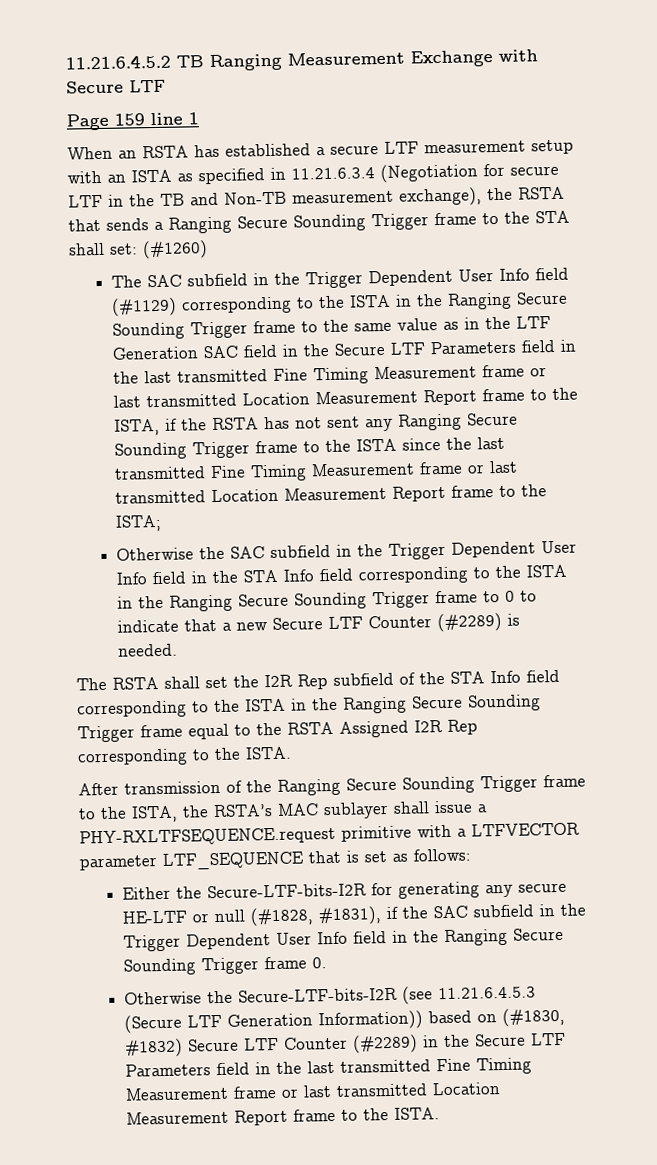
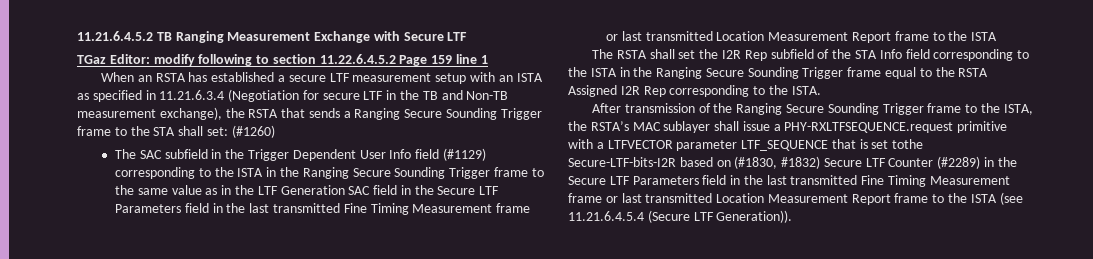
(166, 86) none -> [77,54,396,66] TGaz Editor: modify following to section 11.22.6.4.5.2
[113,412,518,436] [113,436,505,460] [113,460,518,482] [114,484,547,504] [114,514,162,532] [115,540,577,561] [115,564,567,585] [116,590,537,612] [116,612,520,633] [117,643,178,657] ISTA, if the RSTA has not sent any Ranging Secure Sounding Trigger frame to the ISTA since the last transmitted Fine Timing Measurement frame or last transmitted Location Measurement Report frame to the ISTA; // Otherwise the SAC subfield in the Trigger Dependent User Info field in the STA Info field corresponding to the ISTA in the Ranging Secure Sounding Trigger frame to 0 to indicate that a new Secure LTF Counter (#2289) is needed. -> [971,32,998,41] ISTA
[392,848,471,862] [121,881,567,900] [121,903,586,927] [122,927,564,952] [122,956,327,976] [123,986,536,1005] [123,1010,423,1034] as follows: // Either the Secure-LTF-bits-I2R for generating any secure HE-LTF or null (#1828, #1831), if the SAC subfield in the Trigger Dependent User Info field in the Ranging Secure Sounding Trigger frame 0. // Otherwise the Secure-LTF-bits-I2R (see 11.21.6.4.5.3 (Secure LTF Generation Information)) -> [892,139,924,149] [568,157,676,167] tothe Secure-LTF-bits-I2R
[393,1107,440,1120] ISTA. -> [970,192,1023,205] [568,210,793,223] ISTA (see 11.21.6.4.5.4 (Secure LTF Generation)).

